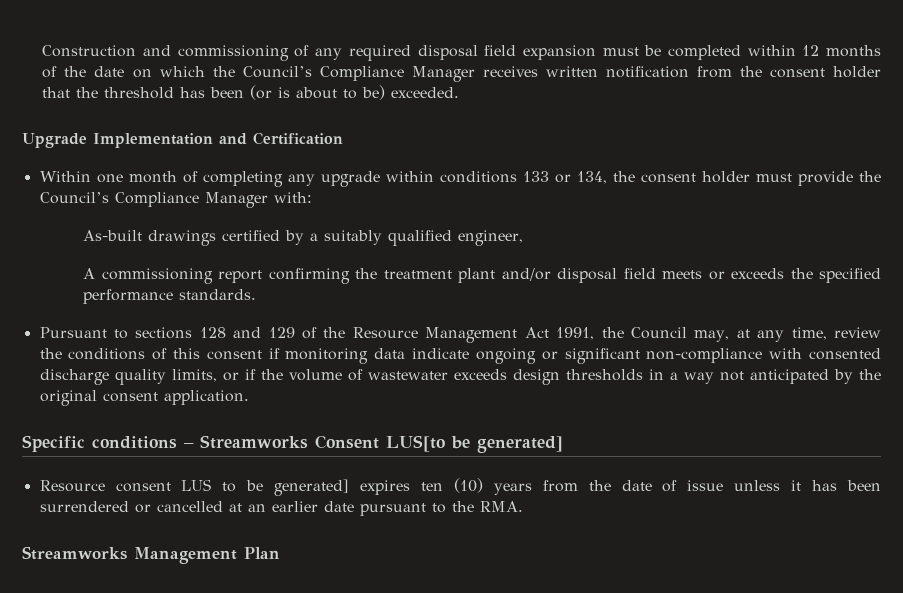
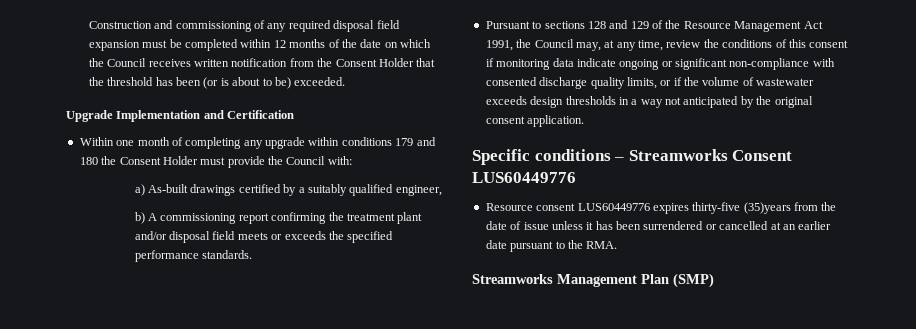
[242,66,475,82] Council’s Compliance Manager -> [107,58,147,67] Council
[769,66,881,78] consent holder -> [335,58,414,67] Consent Holder
[522,171,881,186] [39,192,268,208] 133 or 134, the consent holder must provide the Council’s Compliance Manager -> [395,137,436,146] [79,156,326,168] 179 and 180 the Consent Holder must provide the Council
(312, 197) none -> [134,184,145,196] a)
(524, 238) none -> [134,212,145,224] b)
[386,435,563,453] LUS[to be generated] -> [472,172,576,183] LUS60449776
[181,478,532,496] LUS to be generated] expires ten (10) years -> [577,202,791,214] LUS60449776 expires thirty-five (35)years
(280, 553) none -> [673,273,714,288] (SMP)

